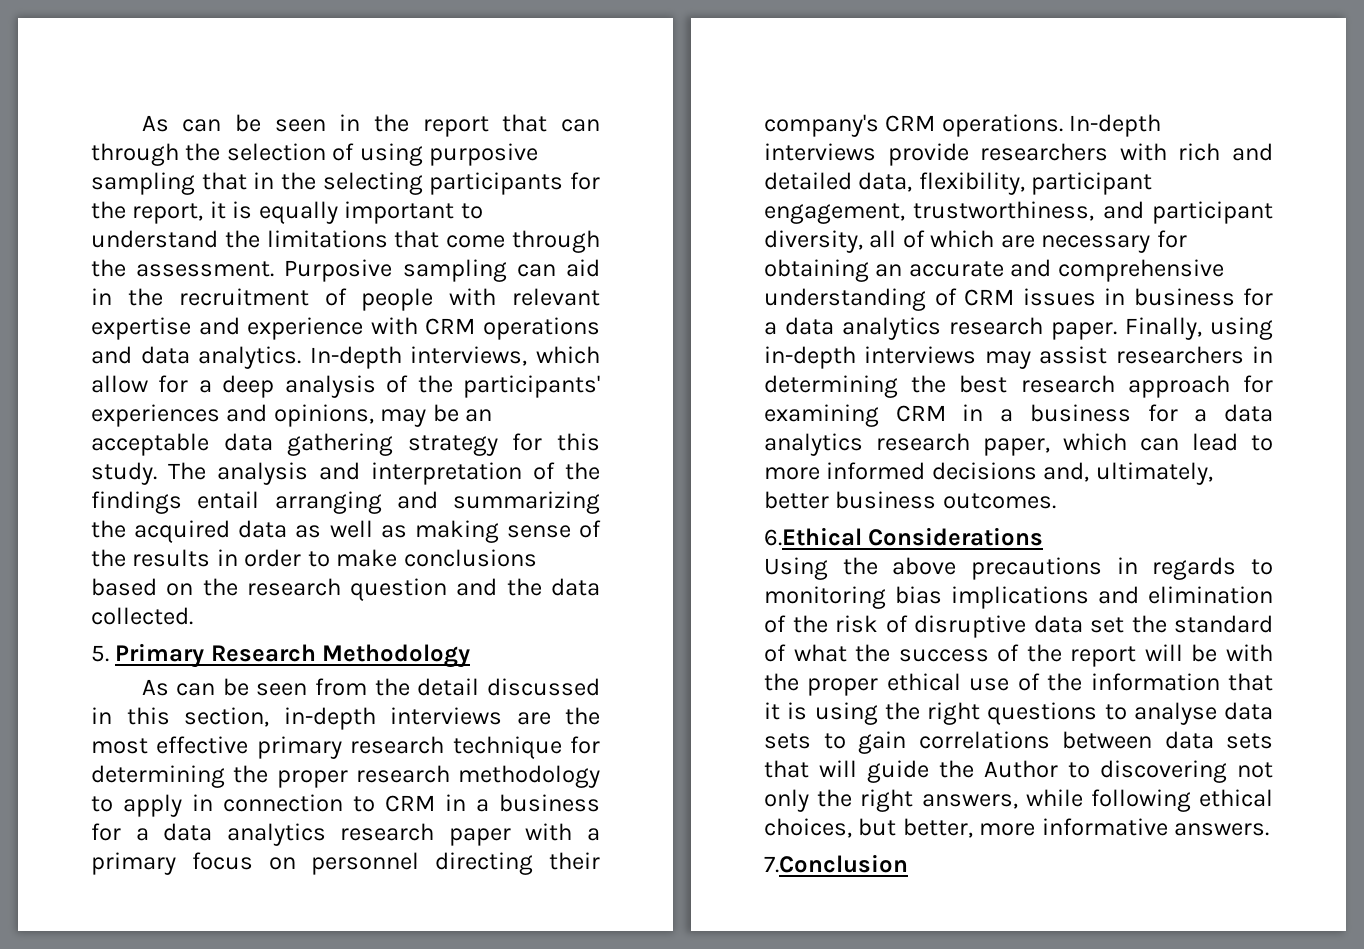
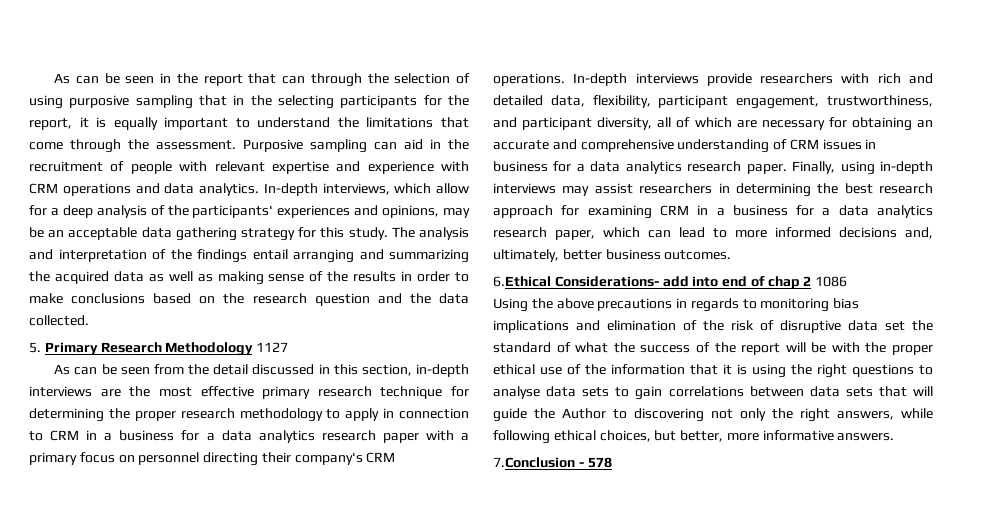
(471, 656) none -> [256,342,289,352] 1127
[868,527,1044,546] Considerations -> [554,276,848,289] Considerations- add into end of chap 2 1086
(908, 863) none -> [578,457,612,468] - 578

